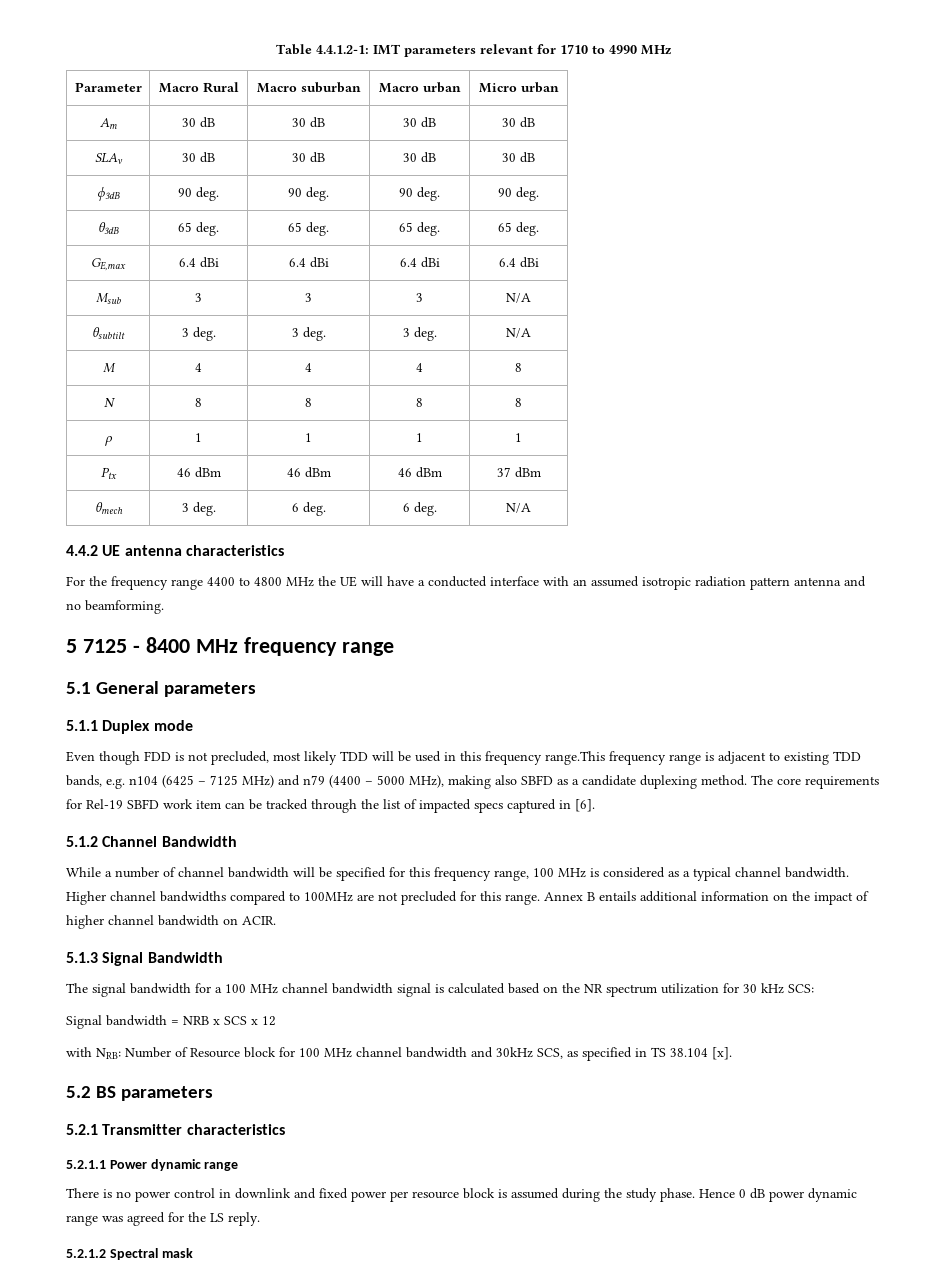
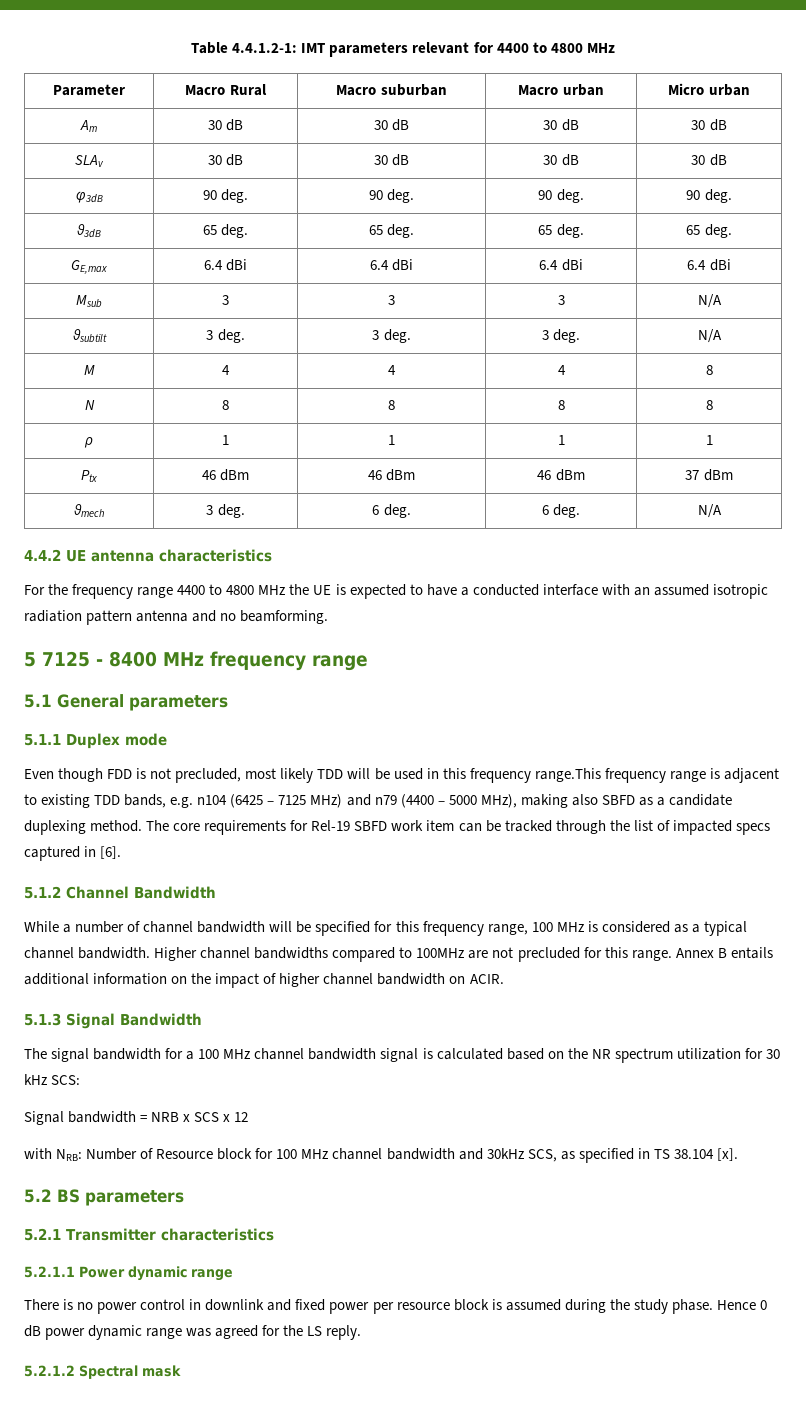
[560,44,637,54] 1710 to 4990 -> [496,42,583,53] 4400 to 4800
[361,576,383,586] will -> [335,584,423,599] is expected to

